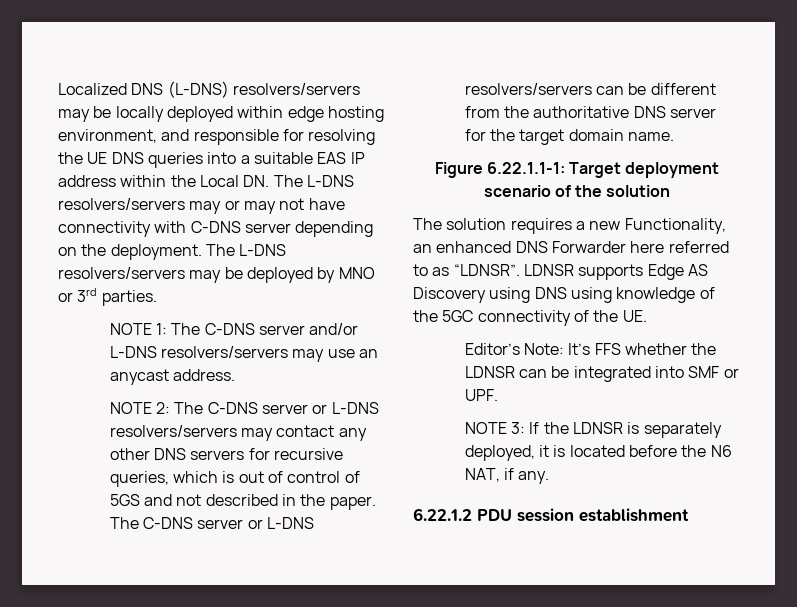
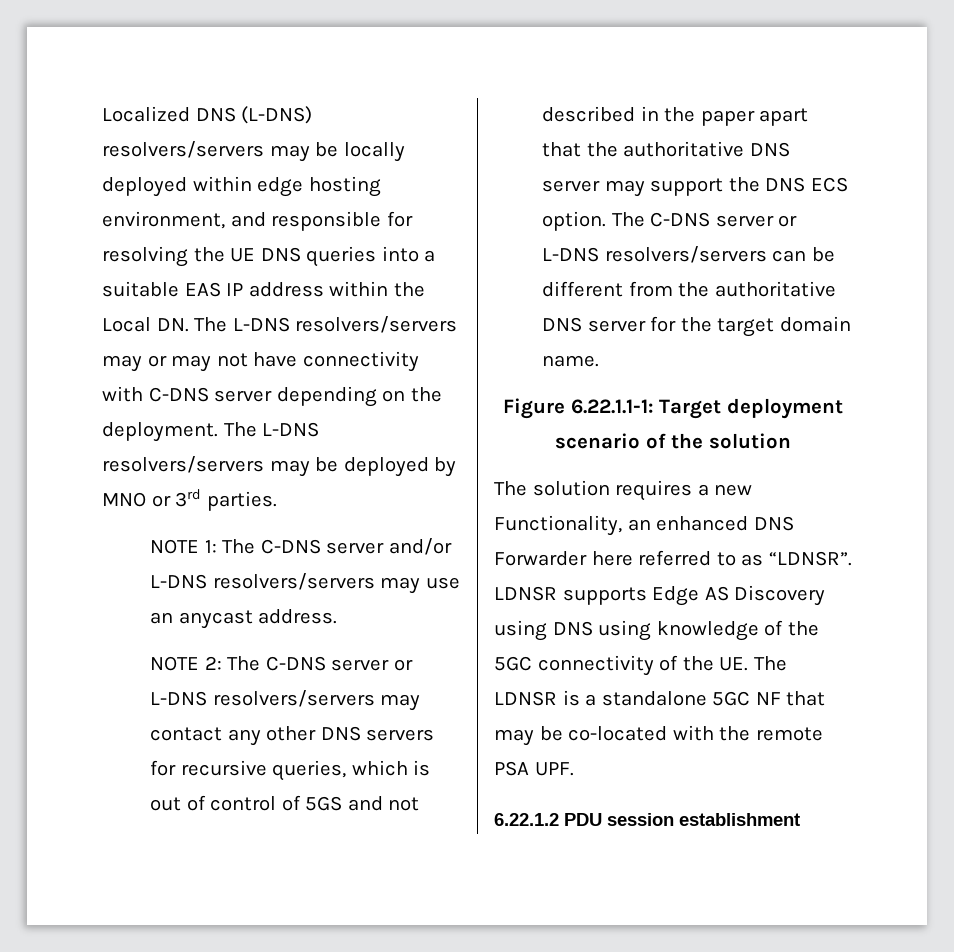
[329,496,376,510] paper. -> [700,108,809,126] [542,141,790,157] [542,177,848,197] [542,211,607,231] paper apart that the authoritative DNS server may support the DNS ECS option.
[464,343,717,355] [464,366,739,382] [464,389,498,401] [464,422,722,438] [464,445,732,461] [464,468,550,484] // Editor’s Note: It’s FFS whether the LDNSR can be integrated into SMF or UPF. // NOTE 3: If the LDNSR is separately deployed, it is located before the N6 NAT, if any. -> [753,656,787,671] [494,690,826,706] [494,725,823,746] [494,761,574,776] The LDNSR is a standalone 5GC NF that may be co-located with the remote PSA UPF.

